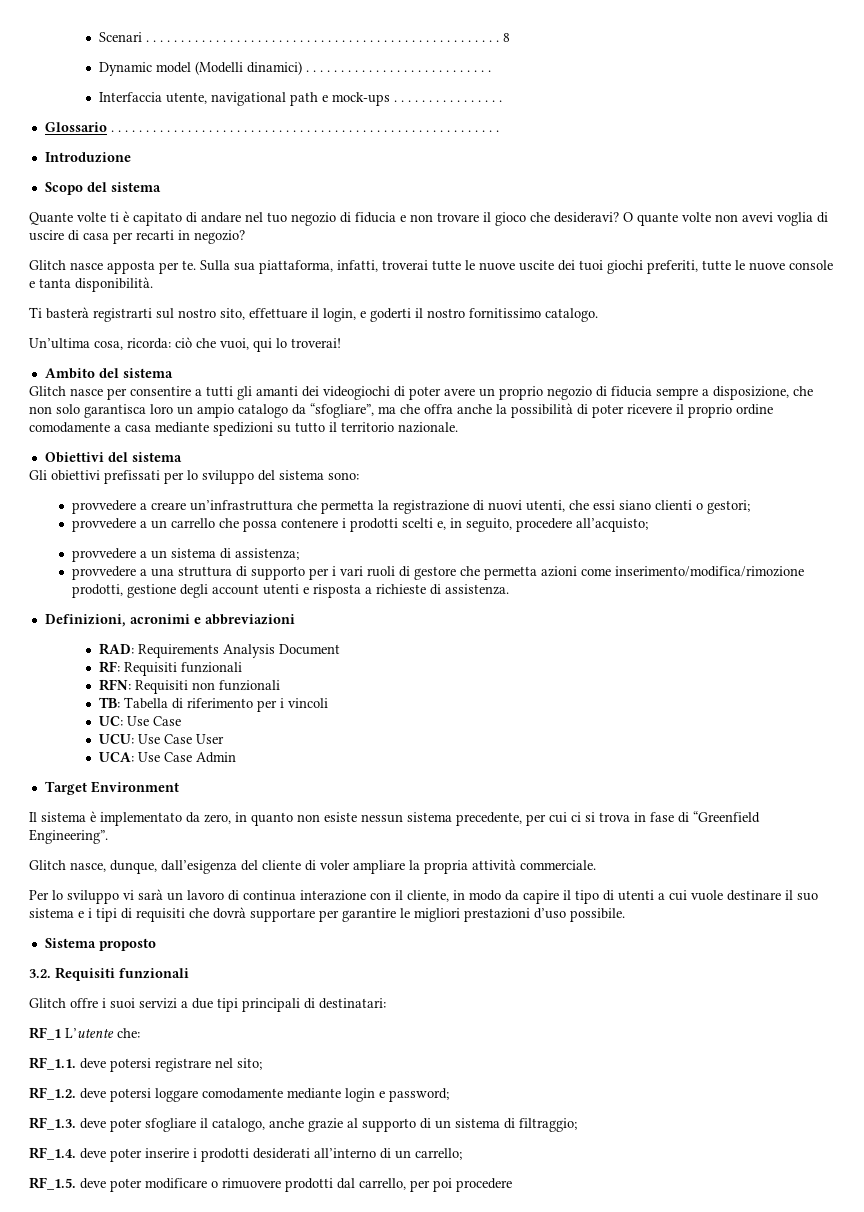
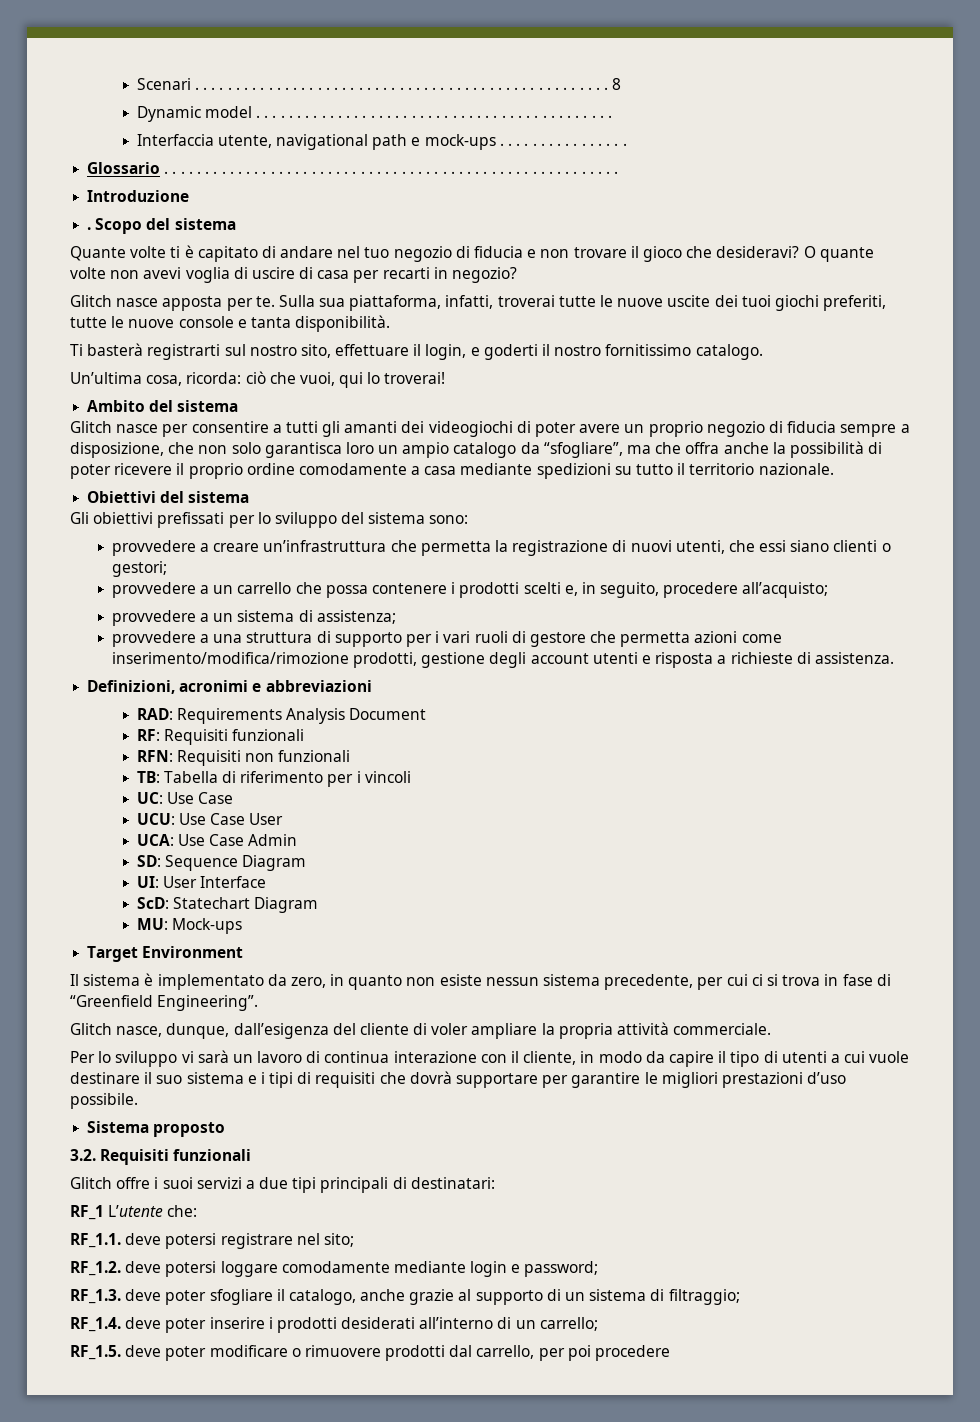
[195,61,303,75] (Modelli dinamici) -> [256,115,392,118] . . . . . . . . . . . . . . . . .
(131, 157) none -> [87,227,92,230] .
(237, 757) none -> [136,855,307,871] [136,876,267,888] [136,897,319,913] [136,918,242,934] // SD: Sequence Diagram // UI: User Interface // ScD: Statechart Diagram // MU: Mock-ups

